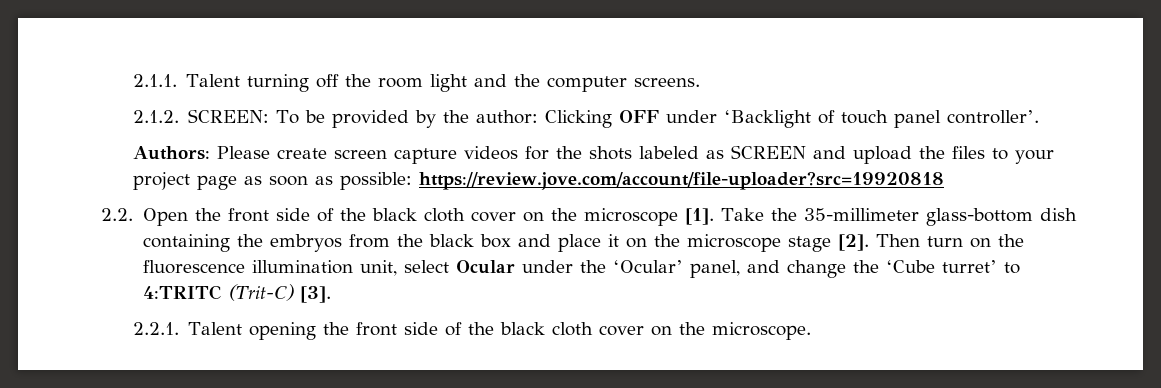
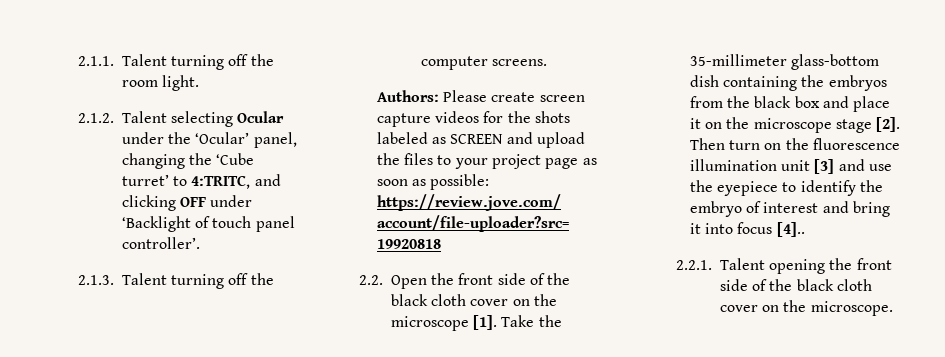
[430,74,701,92] [132,109,613,128] light and the computer screens. // 2.1.2. SCREEN: To be provided by the author: Clicking -> [162,75,200,91] [77,111,285,127] [121,132,297,148] [121,153,255,169] [121,174,281,189] [121,195,176,211] light. // 2.1.2. Talent selecting Ocular under the ‘Ocular’ panel, changing the ‘Cube turret’ to 4:TRITC, and clicking
(1040, 117) none -> [77,273,274,289] [420,56,548,70] // 2.1.3. Talent turning off the computer screens.
[359,260,1020,278] [142,284,331,303] unit, select Ocular under the ‘Ocular’ panel, and change the ‘Cube turret’ to 4:TRITC (Trit-C) [3]. -> [781,159,893,174] [689,180,884,196] [689,201,891,217] [689,222,805,237] unit [3] and use the eyepiece to identify the embryo of interest and bring it into focus [4]..

